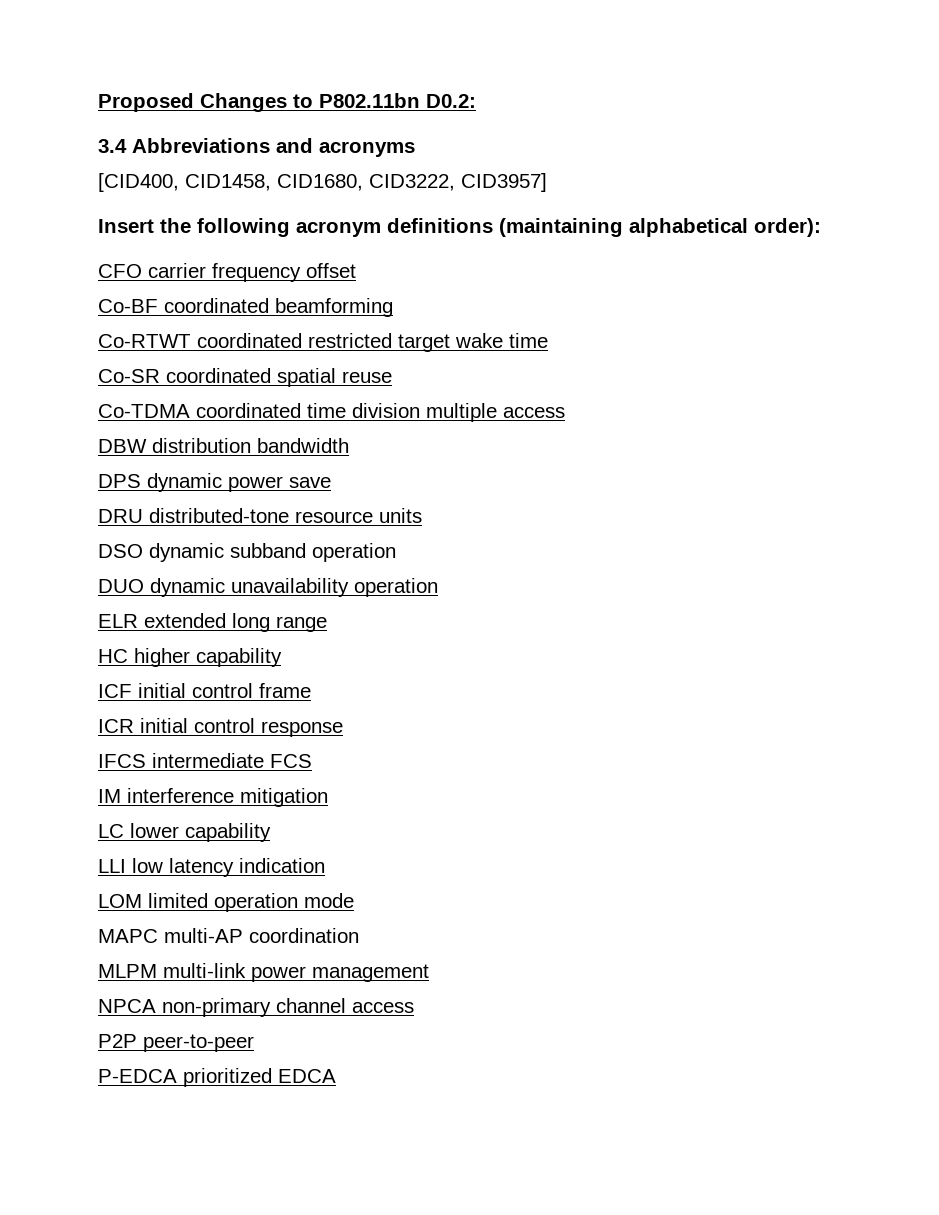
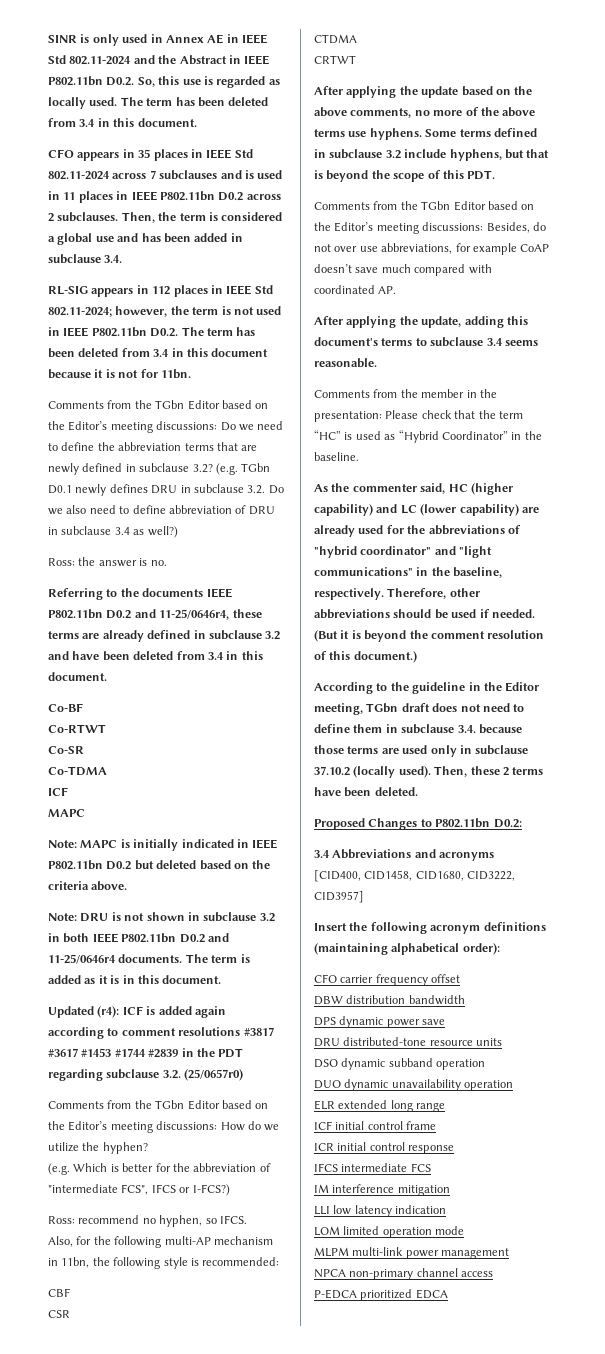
(98, 102) none -> [48,34,267,46] [48,55,270,65] [48,76,280,88] [48,97,269,109] [48,118,197,127] [48,149,253,161] [48,170,283,180] [48,191,281,203] [48,212,283,223] [48,233,243,245] [48,254,123,264] [48,285,273,297] [48,306,282,317] [48,327,256,337] [48,348,269,358] [48,369,191,379] [48,400,269,410] [48,421,284,433] [48,442,258,451] [48,463,271,475] [48,484,284,496] [48,505,275,515] [48,526,178,538] [48,557,167,567] [48,588,232,600] [48,609,262,620] [48,630,281,642] [48,651,263,661] [48,672,107,681] [48,703,83,712] [48,724,106,733] [48,746,84,754] [48,766,107,776] [48,787,68,796] [48,809,85,817] [48,839,278,851] [48,860,271,870] [48,881,128,891] [48,912,275,922] [48,933,229,943] [48,954,250,964] [48,975,222,984] [48,1006,226,1018] [48,1027,274,1039] [48,1048,244,1058] [48,1069,244,1081] [48,1100,269,1110] [48,1121,280,1133] [48,1142,148,1154] [48,1163,271,1175] [48,1184,230,1196] [48,1215,247,1227] [48,1236,273,1248] [48,1257,280,1269] [48,1288,70,1297] [48,1310,70,1318] [314,34,357,44] [314,55,356,64] [314,86,533,98] [314,107,536,118] [314,128,537,140] [314,149,550,161] [314,170,496,182] [314,201,535,211] [314,222,546,234] [314,243,550,255] [314,264,492,276] [314,285,397,294] [314,316,528,328] [314,337,538,347] [314,358,377,368] [314,389,497,398] [314,410,523,422] [314,430,542,443] [314,452,359,461] [314,483,513,495] [314,504,539,516] [314,525,521,537] [314,546,493,558] [314,567,503,578] [314,588,480,600] [314,609,535,619] [314,630,545,642] [314,651,417,663] [314,682,540,694] [314,703,525,715] [314,724,522,734] [314,745,529,757] [314,766,544,778] [314,787,418,797] SINR is only used in Annex AE in IEEE Std 802.11-2024 and the Abstract in IEEE P802.11bn D0.2. So, this use is regarded as locally used. The term has been deleted from 3.4 in this document. // CFO appears in 35 places in IEEE Std 802.11-2024 across 7 subclauses and is used in 11 places in IEEE P802.11bn D0.2 across 2 subclauses. Then, the term is considered a global use and has been added in subclause 3.4. // RL-SIG appears in 112 places in IEEE Std 802.11-2024; however, the term is not used in IEEE P802.11bn D0.2. The term has been deleted from 3.4 in this document because it is not for 11bn. // Comments from the TGbn Editor based on the Editor’s meeting discussions: Do we need to define the abbreviation terms that are newly defined in subclause 3.2? (e.g. TGbn D0.1 newly defines DRU in subclause 3.2. Do we also need to define abbreviation of DRU in subclause 3.4 as well?) // Ross: the answer is no. // Referring to the documents IEEE P802.11bn D0.2 and 11-25/0646r4, these terms are already defined in subclause 3.2 and have been deleted from 3.4 in this document. // Co-BF // Co-RTWT // Co-SR // Co-TDMA // ICF // MAPC // Note: MAPC is initially indicated in IEEE P802.11bn D0.2 but deleted based on the criteria above. // Note: DRU is not shown in subclause 3.2 in both IEEE P802.11bn D0.2 and 11-25/0646r4 documents. The term is added as it is in this document. // Updated (r4): ICF is added again according to comment resolutions #3817 #3617 #1453 #1744 #2839 in the PDT regarding subclause 3.2. (25/0657r0) // Comments from the TGbn Editor based on the Editor’s meeting discussions: How do we utilize the hyphen? // (e.g. Which is better for the abbreviation of "intermediate FCS", IFCS or I-FCS?) // Ross: recommend no hyphen, so IFCS. // Also, for the following multi-AP mechanism in 11bn, the following style is recommended: // CBF // CSR // CTDMA // CRTWT // After applying the update based on the above comments, no more of the above terms use hyphens. Some terms defined in subclause 3.2 include hyphens, but that is beyond the scope of this PDT. // Comments from the TGbn Editor based on the Editor’s meeting discussions: Besides, do not over use abbreviations, for example CoAP doesn’t save much compared with coordinated AP. // After applying the update, adding this document's terms to subclause 3.4 seems reasonable. // Comments from the member in the presentation: Please check that the term “HC” is used as “Hybrid Coordinator” in the baseline. // As the commenter said, HC (higher capability) and LC (lower capability) are already used for the abbreviations of "hybrid coordinator" and "light communications" in the baseline, respectively. Therefore, other abbreviations should be used if needed. (But it is beyond the comment resolution of this document.) // According to the guideline in the Editor meeting, TGbn draft does not need to define them in subclause 3.4. because those terms are used only in subclause 37.10.2 (locally used). Then, these 2 terms have been deleted. //
[98,298,393,317] [98,333,548,352] [98,368,392,387] [98,403,565,422] // Co-BF coordinated beamforming // Co-RTWT coordinated restricted target wake time // Co-SR coordinated spatial reuse // Co-TDMA coordinated time division multiple access -> (461, 978) none
[98,648,282,667] // HC higher capability -> (446, 1107) none
[98,823,271,842] // LC lower capability -> (450, 1190) none
[98,928,359,943] // MAPC multi-AP coordination -> (465, 1230) none
[98,1034,254,1052] // P2P peer-to-peer -> (494, 1274) none

